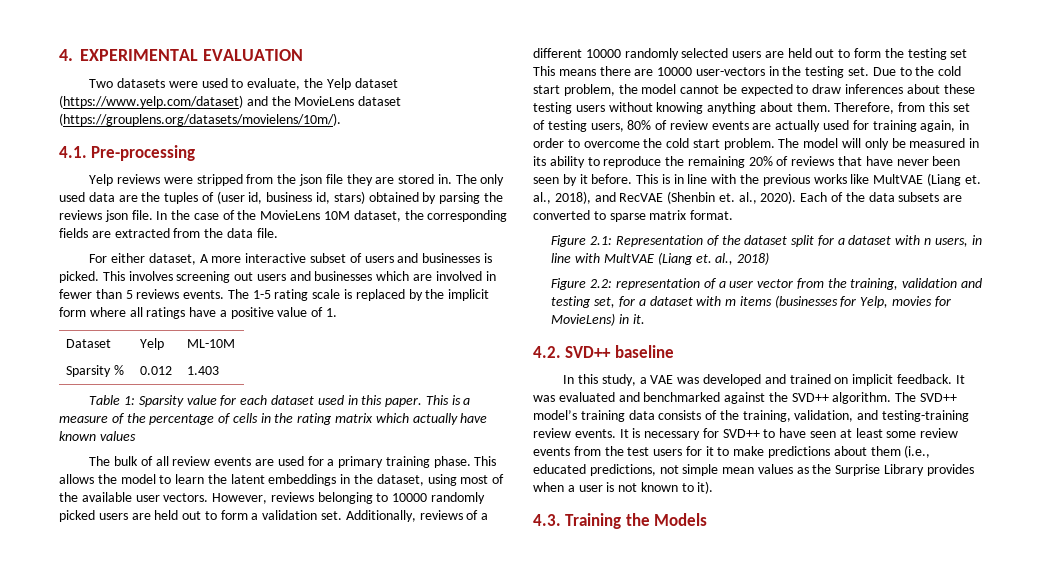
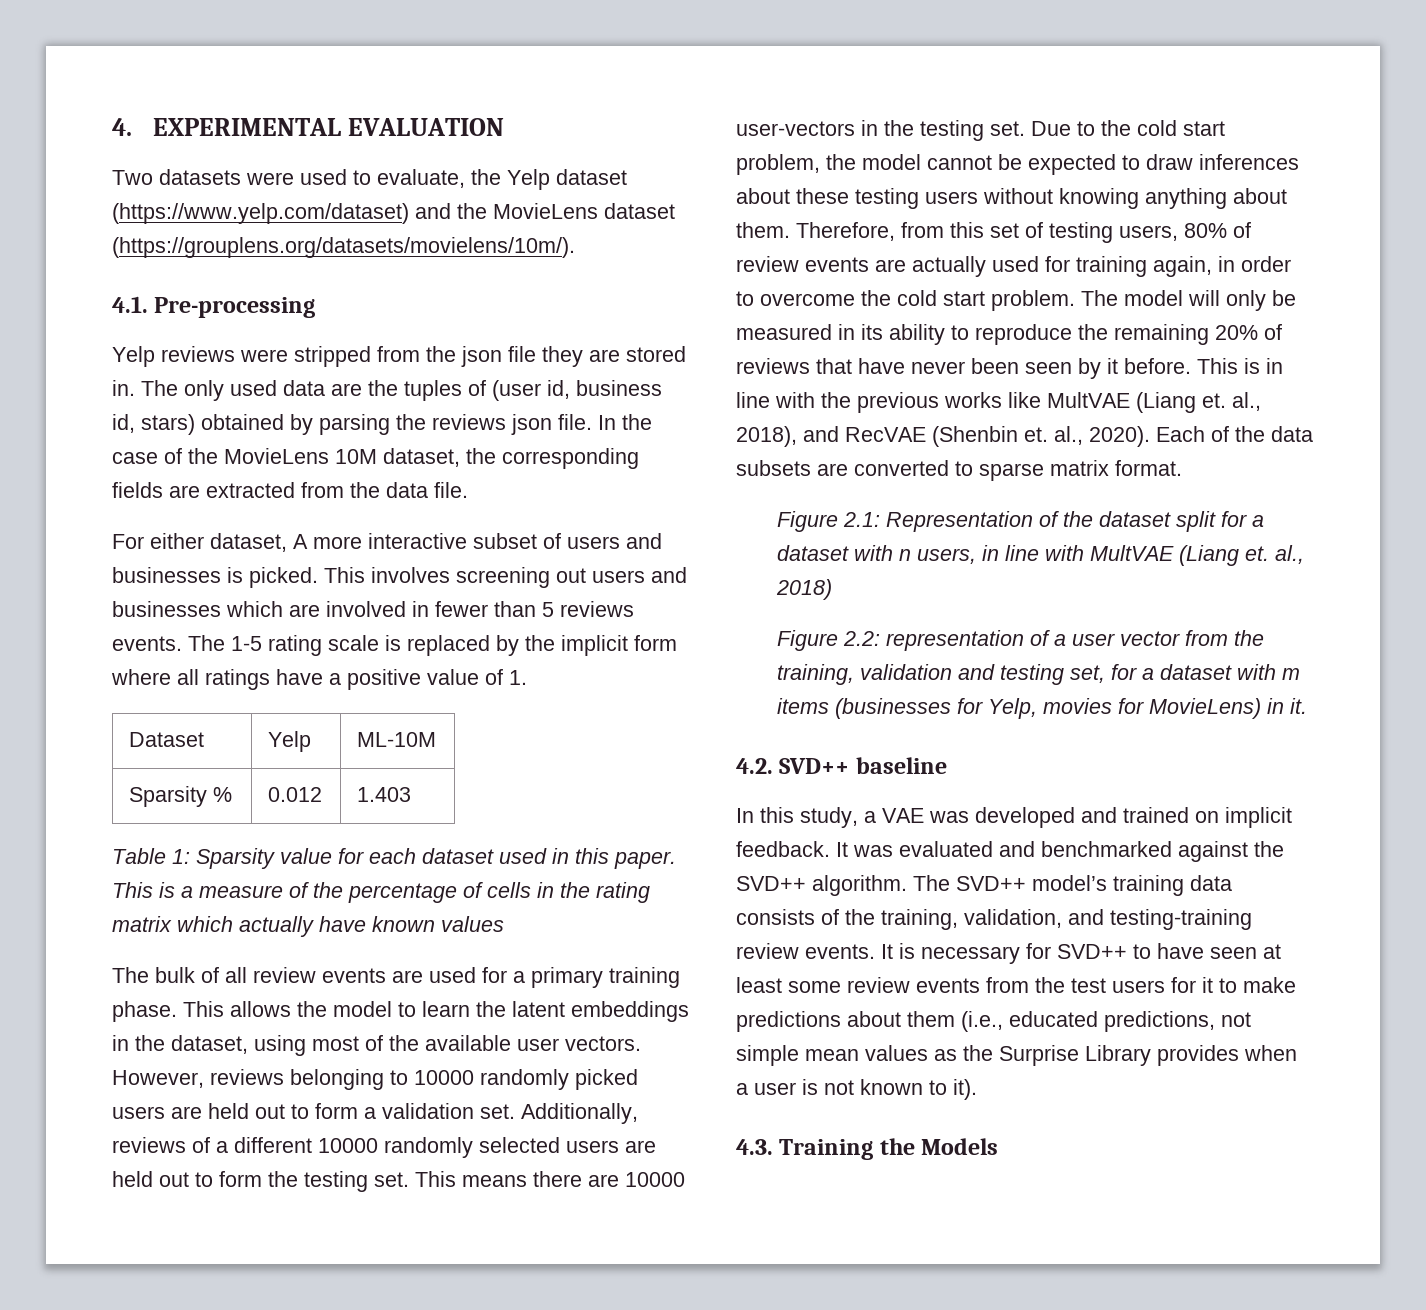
[950,49,968,58] set -> [374,1172,409,1187] set.

